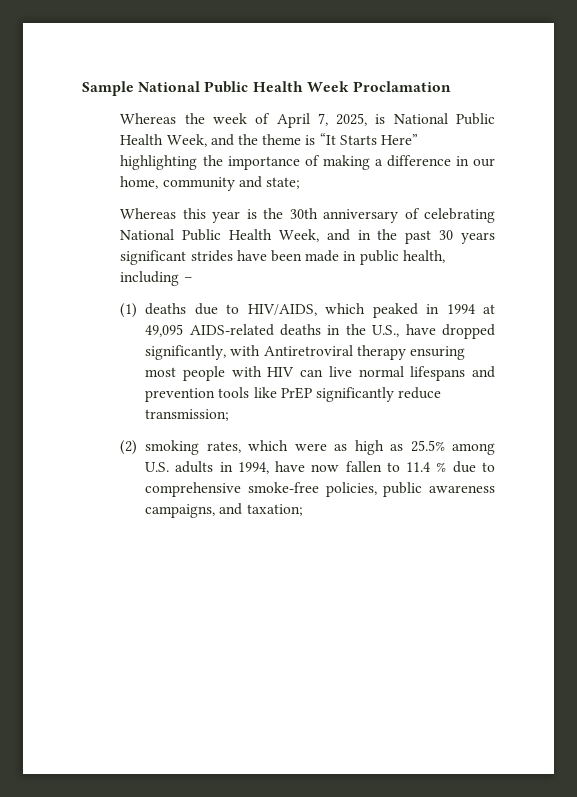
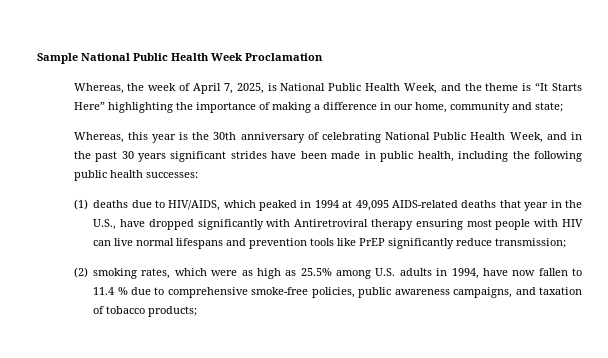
[120,113,177,124] Whereas -> [73,83,124,94] Whereas,
[120,208,177,219] Whereas -> [73,132,124,143] Whereas,
[183,277,193,282] – -> [512,151,582,162] [73,170,198,181] the following public health successes:
(321, 330) none -> [499,200,549,211] that year
[145,345,227,360] significantly, -> [197,219,264,230] significantly
[246,504,303,516] taxation; -> [539,287,582,295] [93,306,198,317] taxation of tobacco products;

